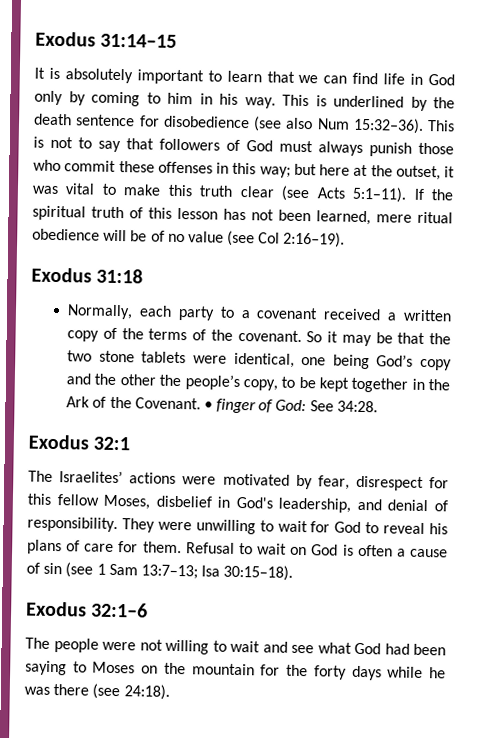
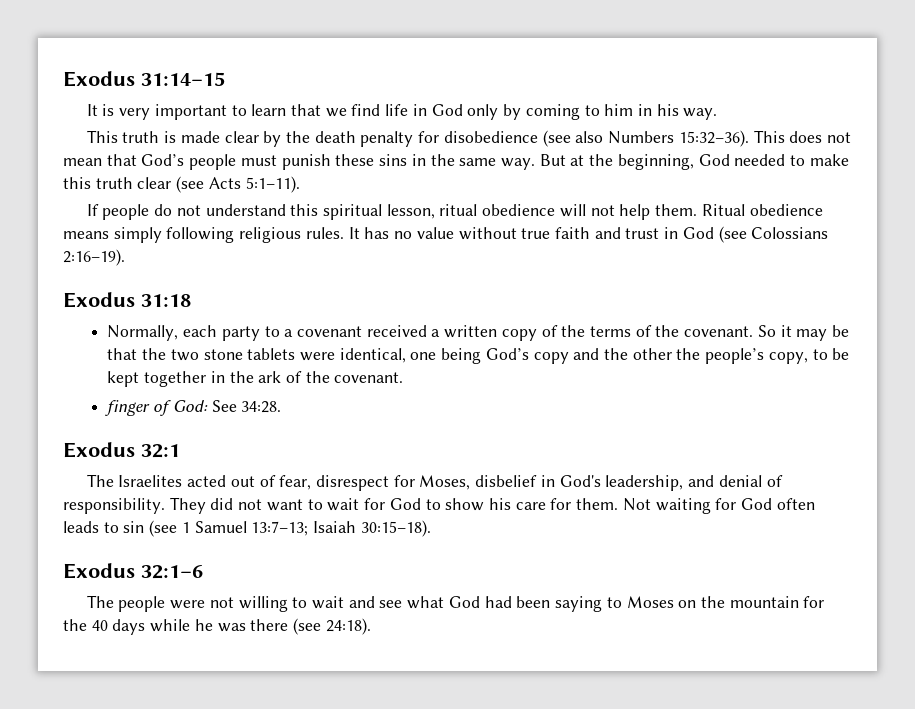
[64,68,133,84] absolutely -> [119,108,151,120] very
[323,75,348,84] can -> (347, 112) none
[282,94,404,108] This is underlined -> [86,130,259,143] // This truth is made clear
[75,114,136,127] sentence -> [360,131,414,147] penalty
[316,118,350,130] Num -> [608,131,675,144] Numbers
[33,136,454,157] [33,159,455,181] [32,183,96,195] is not to say that followers of God must always punish those who commit these offenses in this way; but here at the outset, it was vital -> [789,131,851,143] [63,154,786,170] does not mean that God’s people must punish these sins in the same way. But at the beginning, God needed
[413,188,454,201] [32,205,453,226] [32,228,281,247] If the spiritual truth of this lesson has not been learned, mere ritual obedience will be of no value (see Col -> [86,204,823,220] [63,226,829,243] // If people do not understand this spiritual lesson, ritual obedience will not help them. Ritual obedience means simply following religious rules. It has no value without true faith and trust in God (see Colossians
[66,396,213,410] Ark of the Covenant. • -> [258,371,404,383] ark of the covenant. //
[59,470,313,490] Israelites’ actions were motivated by -> [118,475,276,487] Israelites acted out of
[27,493,100,506] this fellow -> (415, 481) none
[157,519,256,535] were unwilling -> [210,498,303,511] did not want
[383,522,448,535] [27,539,448,558] [26,562,221,580] reveal his plans of care for them. Refusal to wait on God is often a cause of sin (see 1 Sam 13:7–13; Isa -> [445,498,815,514] [63,520,357,537] show his care for them. Not waiting for God often leads to sin (see 1 Samuel 13:7–13; Isaiah
[313,665,347,680] forty -> [91,620,108,631] 40

